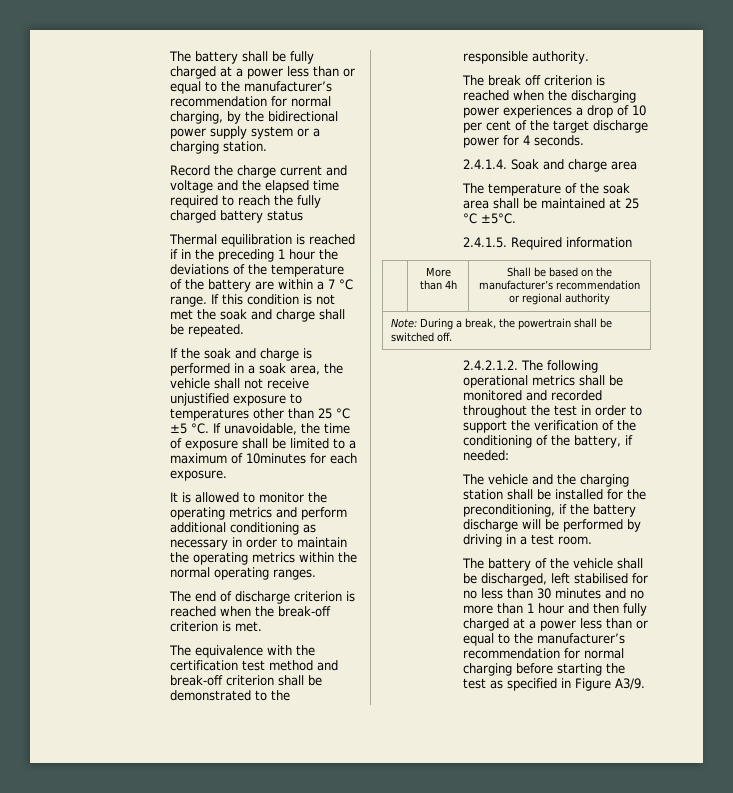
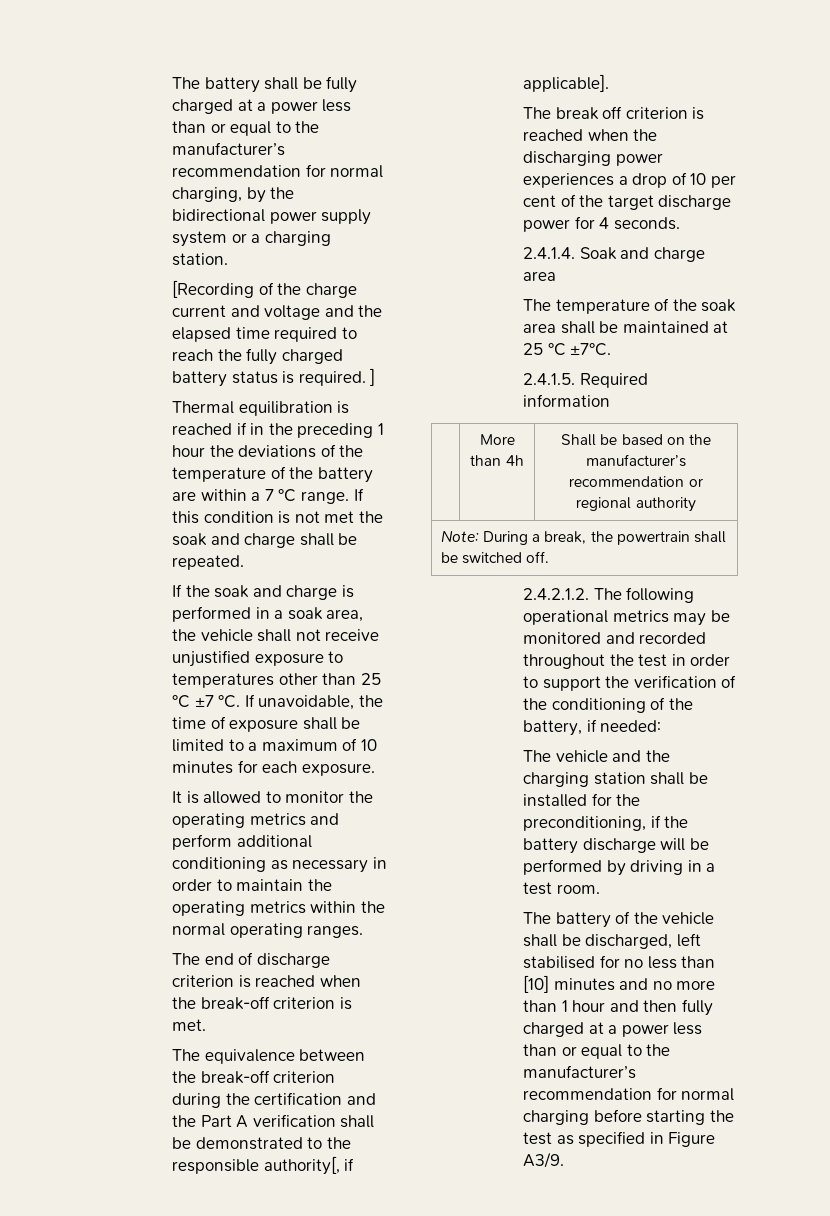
[169,165,210,176] Record -> [172,280,274,298] [Recording of
(303, 215) none -> [282,368,376,386] is required. ]
[169,423,187,434] ±5 -> [194,695,214,707] ±7
[245,453,306,464] 10minutes -> [361,739,378,751] [172,761,234,774] 10 minutes
[266,645,315,656] [169,660,338,671] [169,675,274,686] with the certification test method and break-off criterion -> [299,1049,366,1061] [172,1070,336,1084] [172,1092,376,1108] [172,1114,336,1128] between the break-off criterion during the certification and the Part A verification
[531,51,589,64] authority. -> [263,1156,355,1175] [523,74,610,92] authority[, if applicable].
[480,213,516,224] ±5°C. -> [570,343,612,356] ±7°C.
[578,375,605,386] shall -> [673,613,707,626] may
[536,588,551,599] 30 -> [523,975,550,993] [10]

